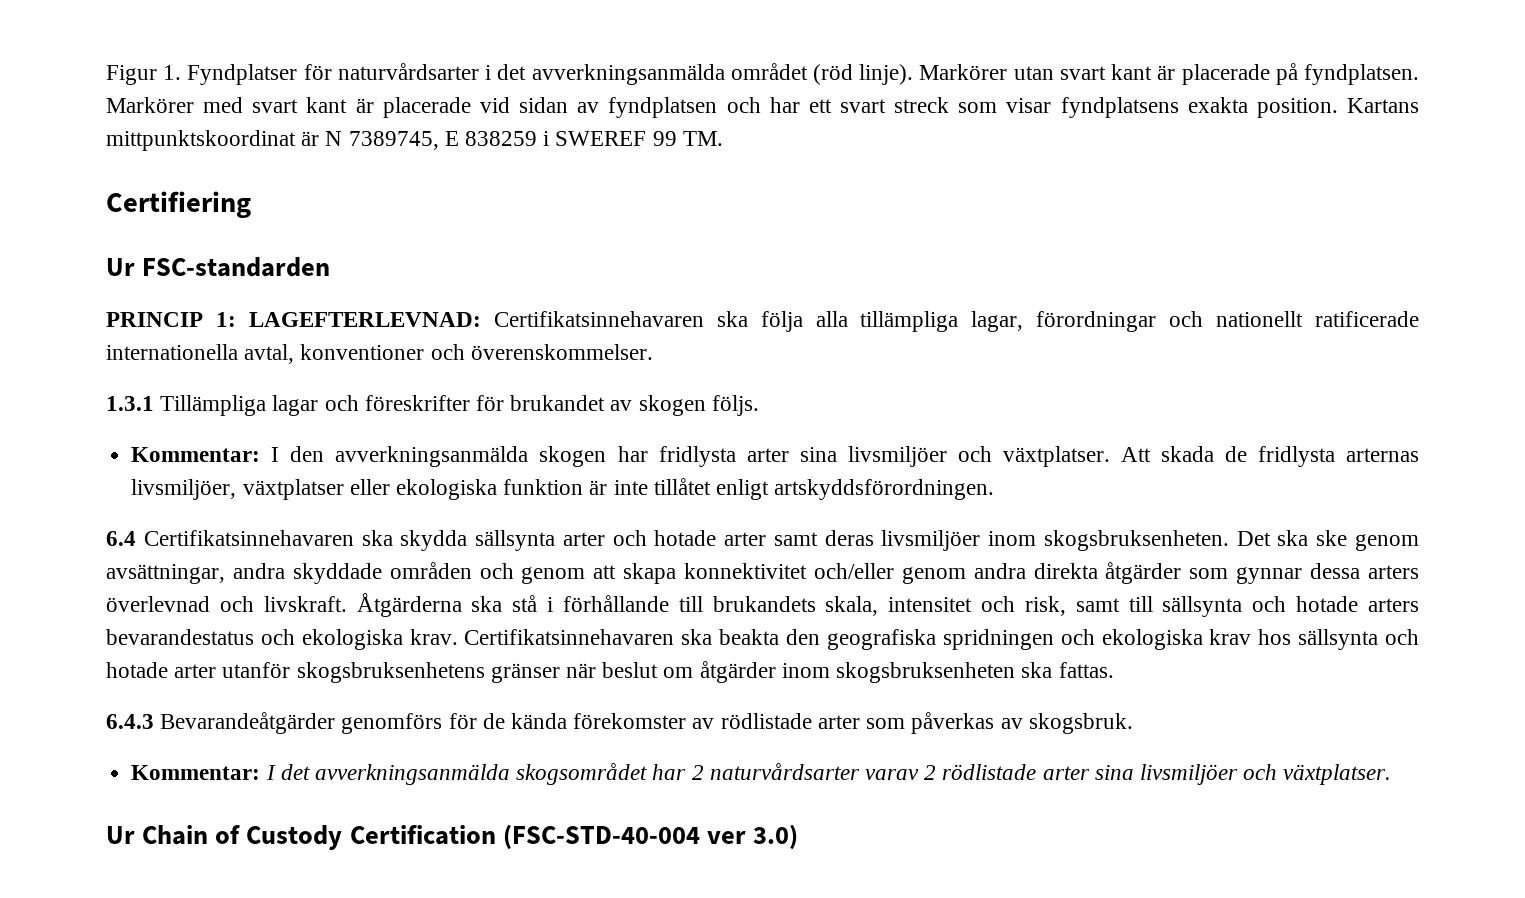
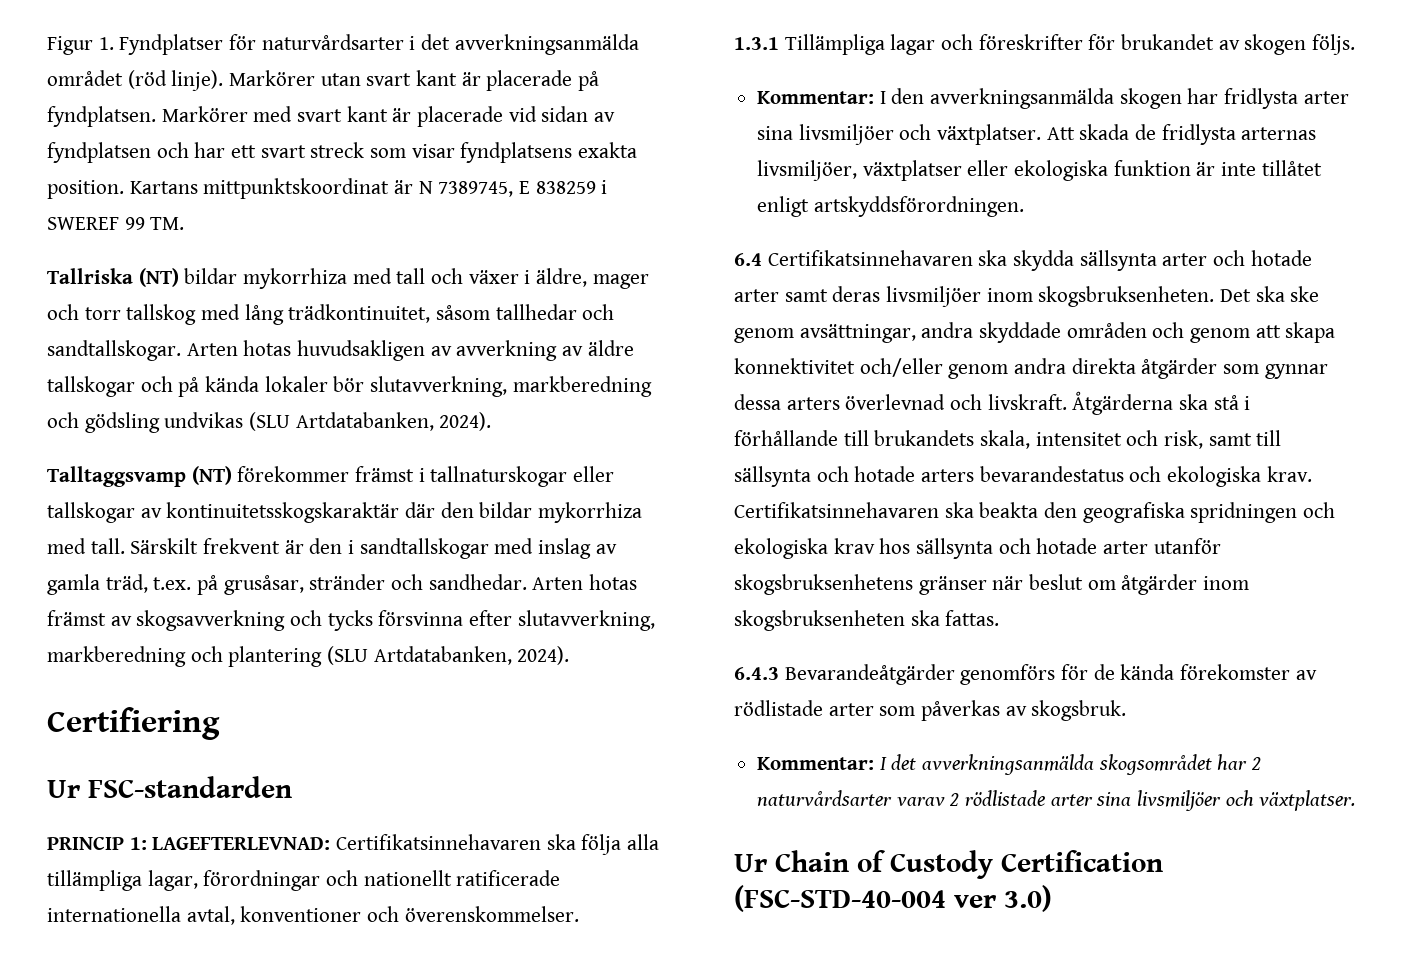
(723, 138) none -> [47,268,649,289] [47,304,615,325] [47,340,634,361] [47,376,652,397] [47,412,492,433] [47,466,615,487] [47,502,643,523] [47,538,617,559] [47,574,638,595] [47,610,655,631] [47,646,570,667] // Tallriska (NT) bildar mykorrhiza med tall och växer i äldre, mager och torr tallskog med lång trädkontinuitet, såsom tallhedar och sandtallskogar. Arten hotas huvudsakligen av avverkning av äldre tallskogar och på kända lokaler bör slutavverkning, markberedning och gödsling undvikas (SLU Artdatabanken, 2024). // Talltaggsvamp (NT) förekommer främst i tallnaturskogar eller tallskogar av kontinuitetsskogskaraktär där den bildar mykorrhiza med tall. Särskilt frekvent är den i sandtallskogar med inslag av gamla träd, t.ex. på grusåsar, stränder och sandhedar. Arten hotas främst av skogsavverkning och tycks försvinna efter slutavverkning, markberedning och plantering (SLU Artdatabanken, 2024).

